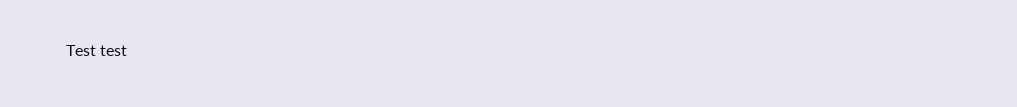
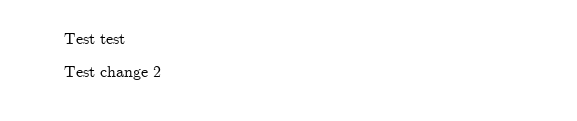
(128, 50) none -> [64,66,161,80] // Test change 2

